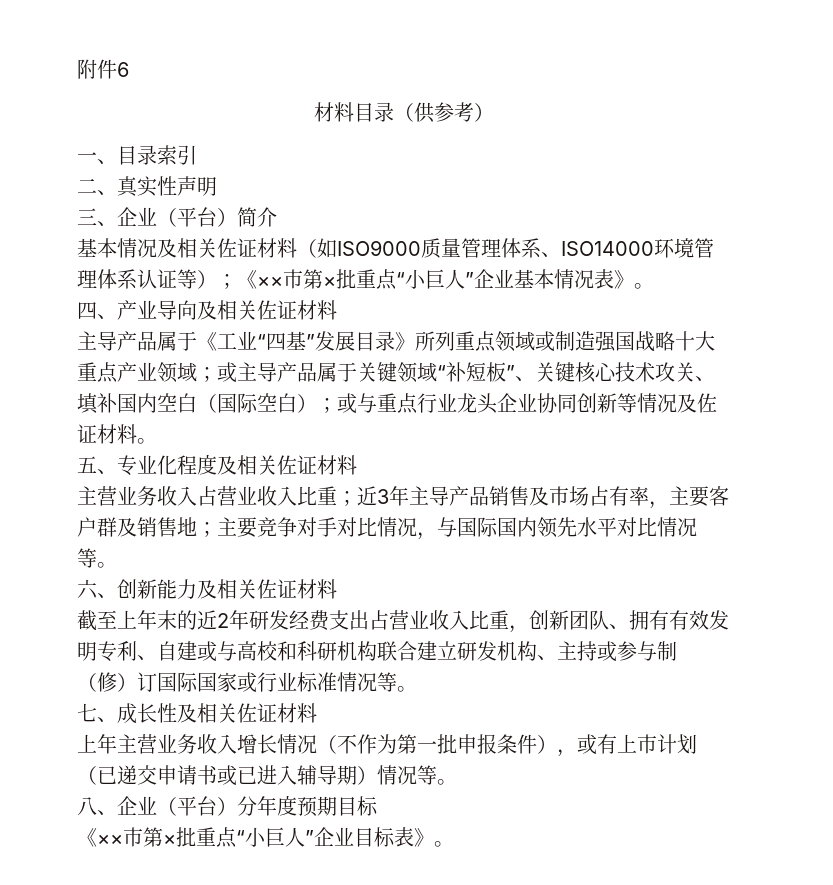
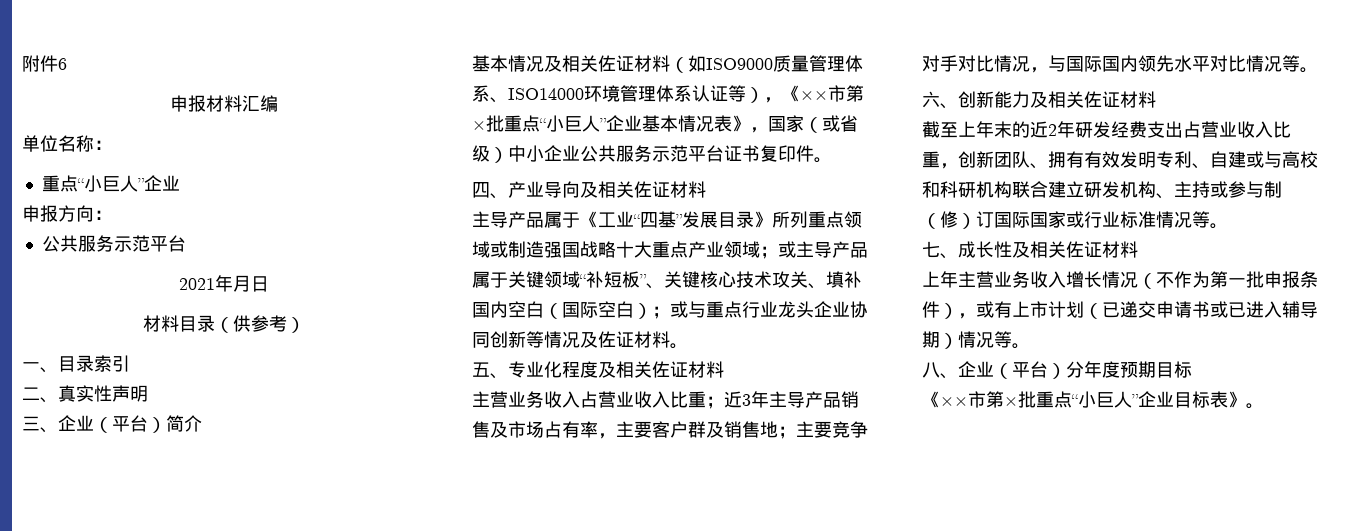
(129, 69) none -> [169,95,278,112] [22,135,112,152] [41,175,180,192] [22,205,112,222] [41,235,186,252] [178,275,269,292] // 申报材料汇编 // 单位名称： // 重点“小巨人”企业 // 申报方向： // 公共服务示范平台 // 2021年月日
[217,274,237,289] ； -> [764,97,782,103] ，
(634, 279) none -> [750,115,858,133] [472,145,814,163] ，国家（或省级）中小企业公共服务示范平台证书复印件

